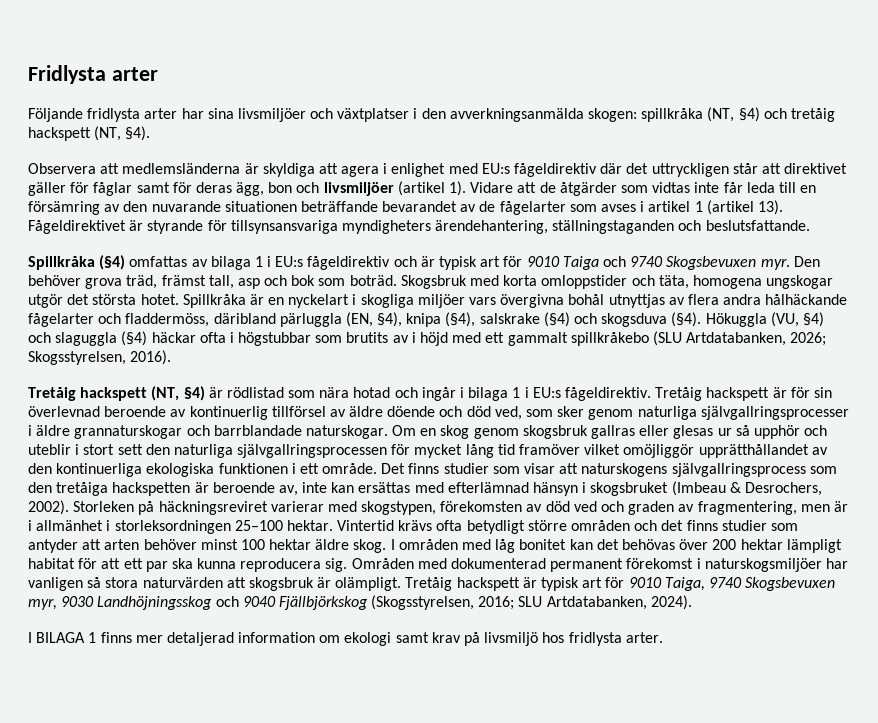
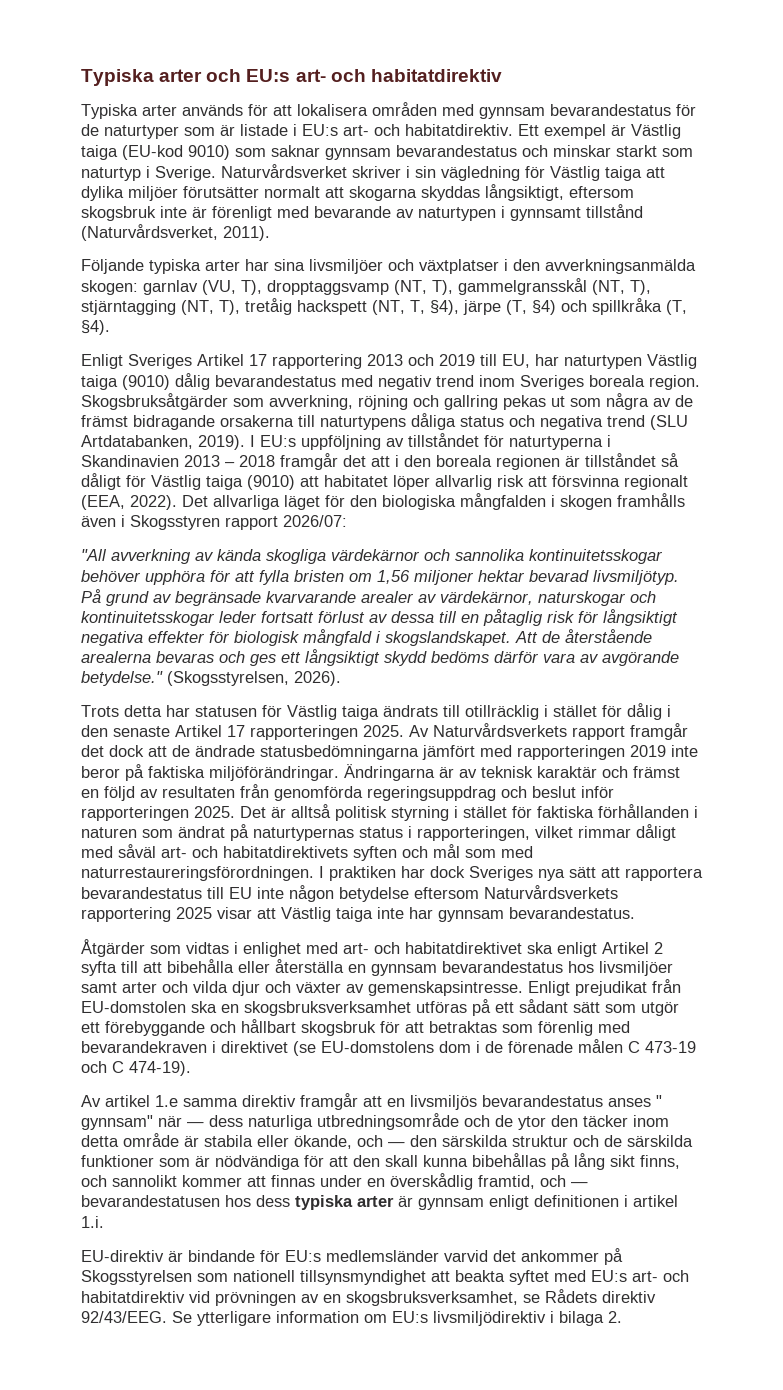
[28,65,158,84] Fridlysta arter -> [81,69,502,86] [81,102,696,119] [81,124,681,139] [81,145,693,160] [81,164,665,181] [81,184,634,201] [81,204,643,221] [81,224,270,241] Typiska arter och EU:s art- och habitatdirektiv // Typiska arter används för att lokalisera områden med gynnsam bevarandestatus för de naturtyper som är listade i EU:s art- och habitatdirektiv. Ett exempel är Västlig taiga (EU-kod 9010) som saknar gynnsam bevarandestatus och minskar starkt som naturtyp i Sverige. Naturvårdsverket skriver i sin vägledning för Västlig taiga att dylika miljöer förutsätter normalt att skogarna skyddas långsiktigt, eftersom skogsbruk inte är förenligt med bevarande av naturtypen i gynnsamt tillstånd (Naturvårdsverket, 2011).
[87,108,141,122] fridlysta -> [149,259,201,274] typiska
[641,107,835,122] [28,126,151,141] [28,163,848,177] [28,181,817,196] [28,200,783,215] [28,220,810,234] [28,255,820,270] [28,275,834,289] [28,294,848,308] [28,312,824,327] [28,331,827,346] [28,350,172,365] [28,386,832,401] [28,406,849,420] [28,425,828,439] [28,444,828,458] [28,463,837,477] [28,481,822,496] [28,500,848,515] [28,520,798,534] [28,539,842,553] [28,558,848,572] [28,577,836,591] [28,595,692,610] [28,632,663,646] spillkråka (NT, §4) och tretåig hackspett (NT, §4). // Observera att medlemsländerna är skyldiga att agera i enlighet med EU:s fågeldirektiv där det uttryckligen står att direktivet gäller för fåglar samt för deras ägg, bon och livsmiljöer (artikel 1). Vidare att de åtgärder som vidtas inte får leda till en försämring av den nuvarande situationen beträffande bevarandet av de fågelarter som avses i artikel 1 (artikel 13). Fågeldirektivet är styrande för tillsynsansvariga myndigheters ärendehantering, ställningstaganden och beslutsfattande. // Spillkråka (§4) omfattas av bilaga 1 i EU:s fågeldirektiv och är typisk art för 9010 Taiga och 9740 Skogsbevuxen myr. Den behöver grova träd, främst tall, asp och bok som boträd. Skogsbruk med korta omloppstider och täta, homogena ungskogar utgör det största hotet. Spillkråka är en nyckelart i skogliga miljöer vars övergivna bohål utnyttjas av flera andra hålhäckande fågelarter och fladdermöss, däribland pärluggla (EN, §4), knipa (§4), salskrake (§4) och skogsduva (§4). Hökuggla (VU, §4) och slaguggla (§4) häckar ofta i högstubbar som brutits av i höjd med ett gammalt spillkråkebo (SLU Artdatabanken, 2026; Skogsstyrelsen, 2016). // Tretåig hackspett (NT, §4) är rödlistad som nära hotad och ingår i bilaga 1 i EU:s fågeldirektiv. Tretåig hackspett är för sin överlevnad beroende av kontinuerlig tillförsel av äldre döende och död ved, som sker genom naturliga självgallringsprocesser i äldre grannaturskogar och barrblandade naturskogar. Om en skog genom skogsbruk gallras eller glesas ur så upphör och uteblir i stort sett den naturliga självgallringsprocessen för mycket lång tid framöver vilket omöjliggör upprätthållandet av den kontinuerliga ekologiska funktionen i ett område. Det finns studier som visar att naturskogens självgallringsprocess som den tretåiga hackspetten är beroende av, inte kan ersättas med efterlämnad hänsyn i skogsbruket (Imbeau & Desrochers, 2002). Storleken på häckningsreviret varierar med skogstypen, förekomsten av död ved och graden av fragmentering, men är i allmänhet i storleksordningen 25–100 hektar. Vintertid krävs ofta betydligt större områden och det finns studier som antyder att arten behöver minst 100 hektar äldre skog. I områden med låg bonitet kan det behövas över 200 hektar lämpligt habitat för att ett par ska kunna reproducera sig. Områden med dokumenterad permanent förekomst i naturskogsmiljöer har vanligen så stora naturvärden att skogsbruk är olämpligt. Tretåig hackspett är typisk art för 9010 Taiga, 9740 Skogsbevuxen myr, 9030 Landhöjningsskog och 9040 Fjällbjörkskog (Skogsstyrelsen, 2016; SLU Artdatabanken, 2024). // I BILAGA 1 finns mer detaljerad information om ekologi samt krav på livsmiljö hos fridlysta arter. -> [143,278,651,295] [81,298,687,315] [81,320,110,335] [81,354,697,369] [81,373,700,390] [81,393,693,410] [81,413,688,430] [81,433,611,450] [81,453,679,470] [81,473,688,490] [81,493,685,510] [81,515,347,530] [81,549,663,564] [81,570,679,585] [81,589,656,606] [81,609,678,626] [81,629,652,646] [81,649,679,666] [81,671,341,686] [81,703,671,720] [81,723,688,740] [81,745,698,760] [81,764,680,781] [81,784,614,801] [81,804,698,821] [81,824,676,841] [81,844,533,861] [81,866,703,881] [81,885,618,902] [81,907,635,922] [81,939,663,957] [81,959,673,976] [81,979,681,996] [81,999,679,1016] [81,1019,630,1036] [81,1039,696,1056] [81,1061,191,1076] [81,1093,662,1110] [81,1113,669,1130] [81,1133,693,1149] [81,1153,680,1170] [81,1173,588,1190] [81,1195,678,1210] [81,1216,104,1228] [81,1248,623,1265] [81,1270,689,1285] [81,1289,656,1306] [81,1311,622,1326] garnlav (VU, T), dropptaggsvamp (NT, T), gammelgransskål (NT, T), stjärntagging (NT, T), tretåig hackspett (NT, T, §4), järpe (T, §4) och spillkråka (T, §4). // Enligt Sveriges Artikel 17 rapportering 2013 och 2019 till EU, har naturtypen Västlig taiga (9010) dålig bevarandestatus med negativ trend inom Sveriges boreala region. Skogsbruksåtgärder som avverkning, röjning och gallring pekas ut som några av de främst bidragande orsakerna till naturtypens dåliga status och negativa trend (SLU Artdatabanken, 2019). I EU:s uppföljning av tillståndet för naturtyperna i Skandinavien 2013 – 2018 framgår det att i den boreala regionen är tillståndet så dåligt för Västlig taiga (9010) att habitatet löper allvarlig risk att försvinna regionalt (EEA, 2022). Det allvarliga läget för den biologiska mångfalden i skogen framhålls även i Skogsstyren rapport 2026/07: // "All avverkning av kända skogliga värdekärnor och sannolika kontinuitetsskogar behöver upphöra för att fylla bristen om 1,56 miljoner hektar bevarad livsmiljötyp. På grund av begränsade kvarvarande arealer av värdekärnor, naturskogar och kontinuitetsskogar leder fortsatt förlust av dessa till en påtaglig risk för långsiktigt negativa effekter för biologisk mångfald i skogslandskapet. Att de återstående arealerna bevaras och ges ett långsiktigt skydd bedöms därför vara av avgörande betydelse." (Skogsstyrelsen, 2026). // Trots detta har statusen för Västlig taiga ändrats till otillräcklig i stället för dålig i den senaste Artikel 17 rapporteringen 2025. Av Naturvårdsverkets rapport framgår det dock att de ändrade statusbedömningarna jämfört med rapporteringen 2019 inte beror på faktiska miljöförändringar. Ändringarna är av teknisk karaktär och främst en följd av resultaten från genomförda regeringsuppdrag och beslut inför rapporteringen 2025. Det är alltså politisk styrning i stället för faktiska förhållanden i naturen som ändrat på naturtypernas status i rapporteringen, vilket rimmar dåligt med såväl art- och habitatdirektivets syften och mål som med naturrestaureringsförordningen. I praktiken har dock Sveriges nya sätt att rapportera bevarandestatus till EU inte någon betydelse eftersom Naturvårdsverkets rapportering 2025 visar att Västlig taiga inte har gynnsam bevarandestatus. // Åtgärder som vidtas i enlighet med art- och habitatdirektivet ska enligt Artikel 2 syfta till att bibehålla eller återställa en gynnsam bevarandestatus hos livsmiljöer samt arter och vilda djur och växter av gemenskapsintresse. Enligt prejudikat från EU-domstolen ska en skogsbruksverksamhet utföras på ett sådant sätt som utgör ett förebyggande och hållbart skogsbruk för att betraktas som förenlig med bevarandekraven i direktivet (se EU-domstolens dom i de förenade målen C 473-19 och C 474-19). // Av artikel 1.e samma direktiv framgår att en livsmiljös bevarandestatus anses " gynnsam" när — dess naturliga utbredningsområde och de ytor den täcker inom detta område är stabila eller ökande, och — den särskilda struktur och de särskilda funktioner som är nödvändiga för att den skall kunna bibehållas på lång sikt finns, och sannolikt kommer att finnas under en överskådlig framtid, och — bevarandestatusen hos dess typiska arter är gynnsam enligt definitionen i artikel 1.i. // EU-direktiv är bindande för EU:s medlemsländer varvid det ankommer på Skogsstyrelsen som nationell tillsynsmyndighet att beakta syftet med EU:s art- och habitatdirektiv vid prövningen av en skogsbruksverksamhet, se Rådets direktiv 92/43/EEG. Se ytterligare information om EU:s livsmiljödirektiv i bilaga 2.

